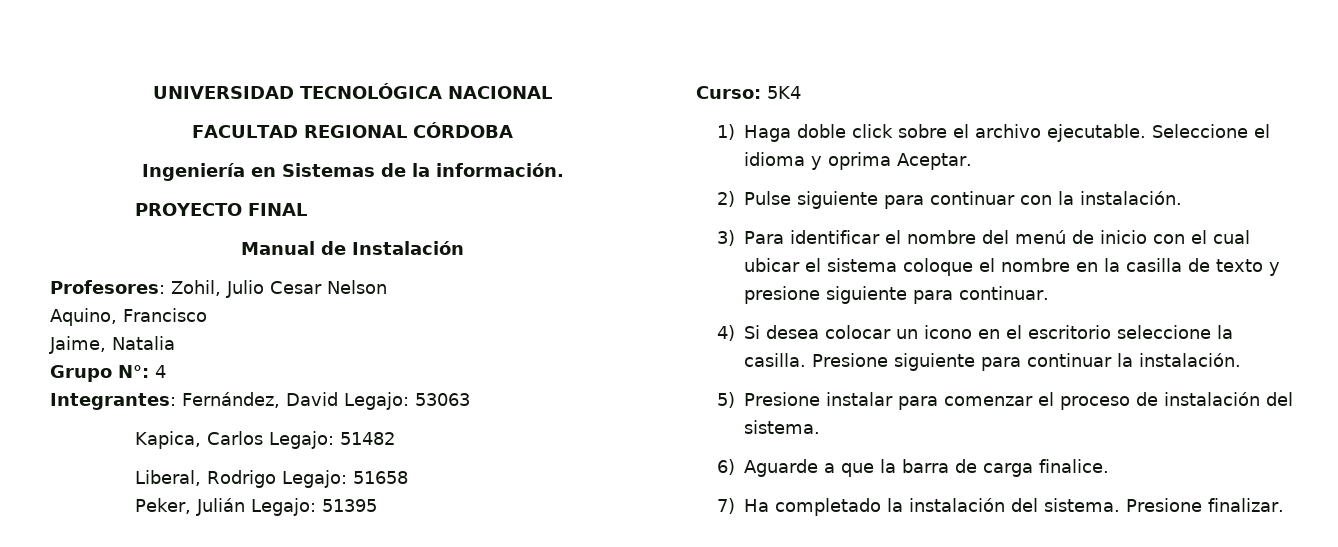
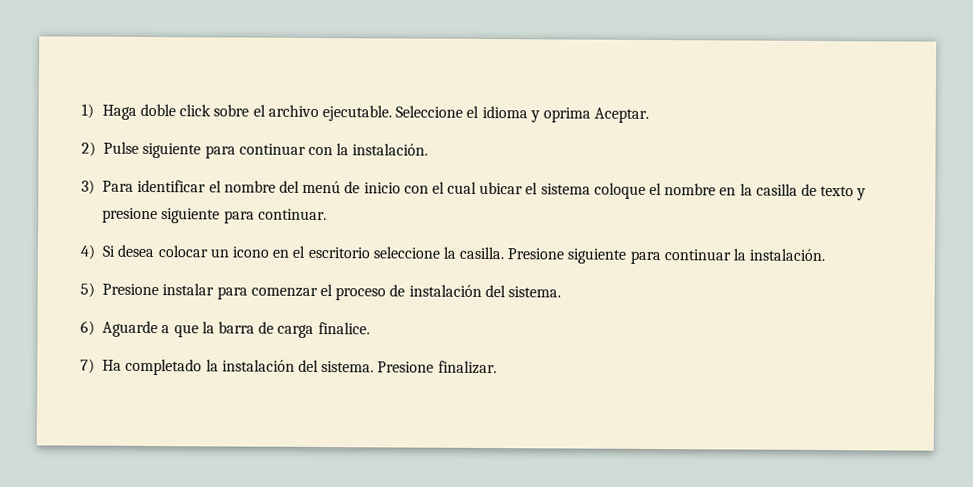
[153,83,552,99] [192,122,513,138] [141,163,564,181] [134,203,307,216] [241,241,464,255] [50,280,387,298] [50,308,207,326] [49,336,175,354] [50,365,166,382] [50,392,470,410] [134,431,395,449] [134,470,408,488] [134,498,377,516] [696,86,801,99] UNIVERSIDAD TECNOLÓGICA NACIONAL // FACULTAD REGIONAL CÓRDOBA // Ingeniería en Sistemas de la información. // PROYECTO FINAL // Manual de Instalación // Profesores: Zohil, Julio Cesar Nelson // Aquino, Francisco // Jaime, Natalia // Grupo N°: 4 // Integrantes: Fernández, David Legajo: 53063 // Kapica, Carlos Legajo: 51482 // Liberal, Rodrigo Legajo: 51658 // Peker, Julián Legajo: 51395 // Curso: 5K4 // -> (81, 111) none

